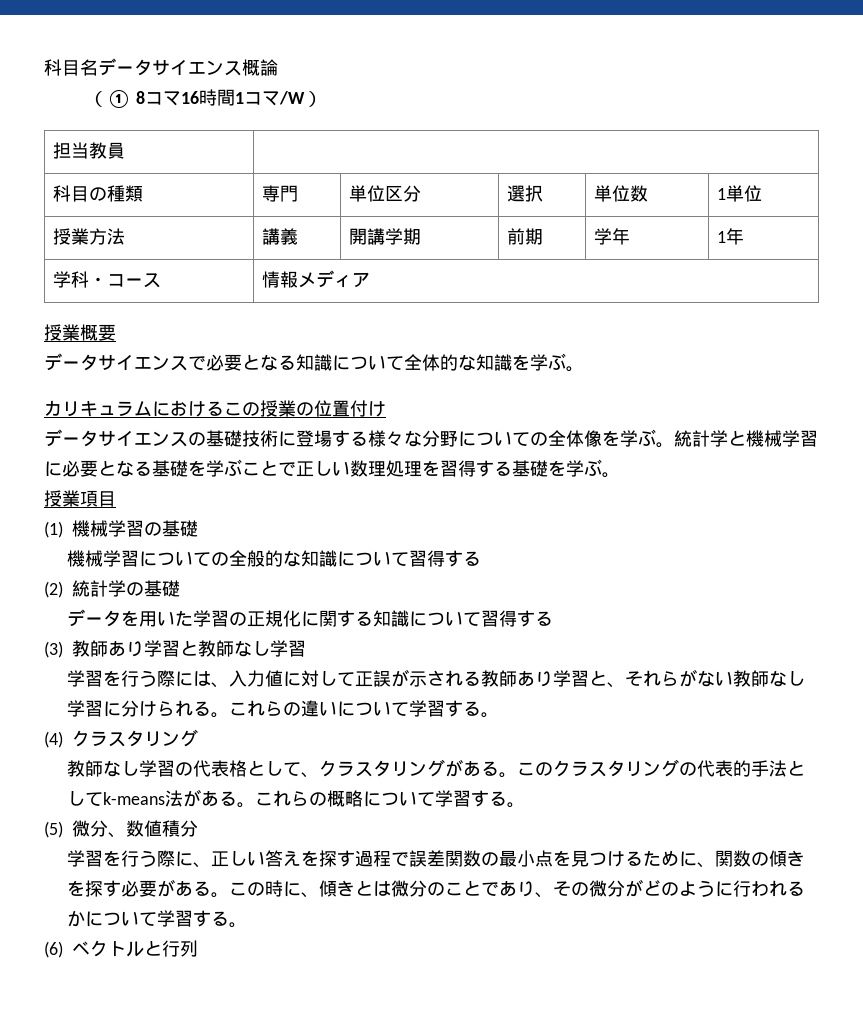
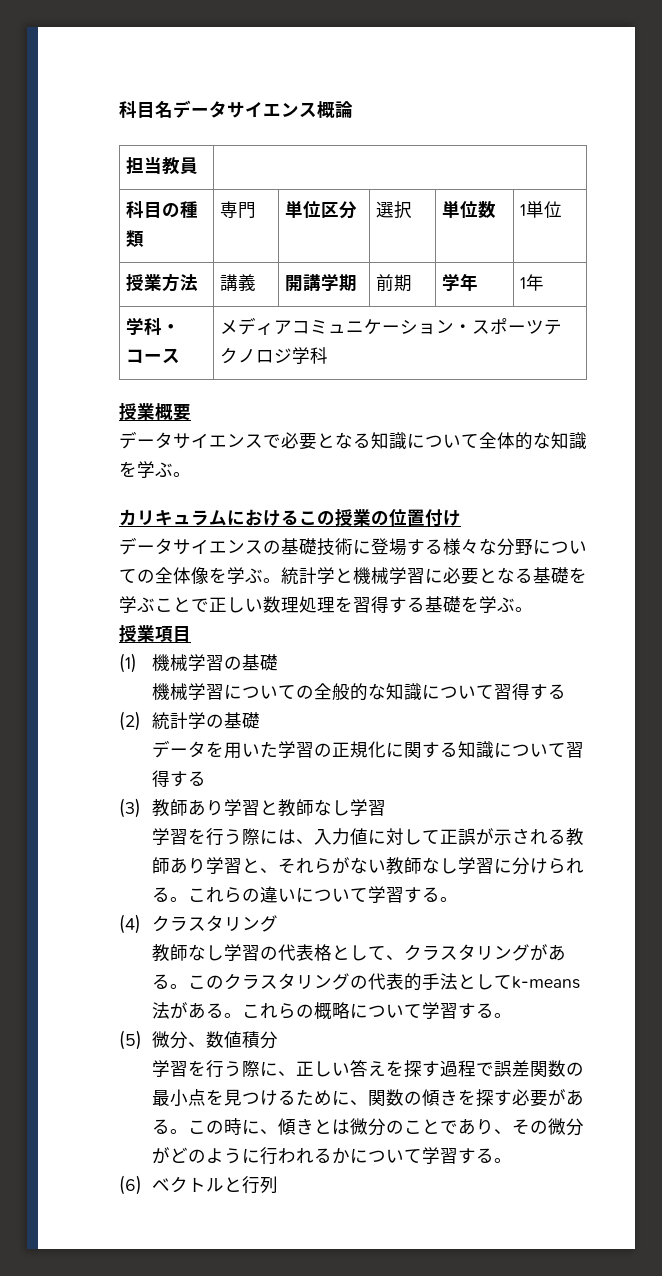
[89,89,322,108] // （① 8コマ16時間1コマ/W） -> (353, 109) none
[261,271,298,288] 情報 -> (181, 356) none
(370, 280) none -> [292,318,563,335] [220,347,329,364] コミュニケーション・スポーツテクノロジ学科

